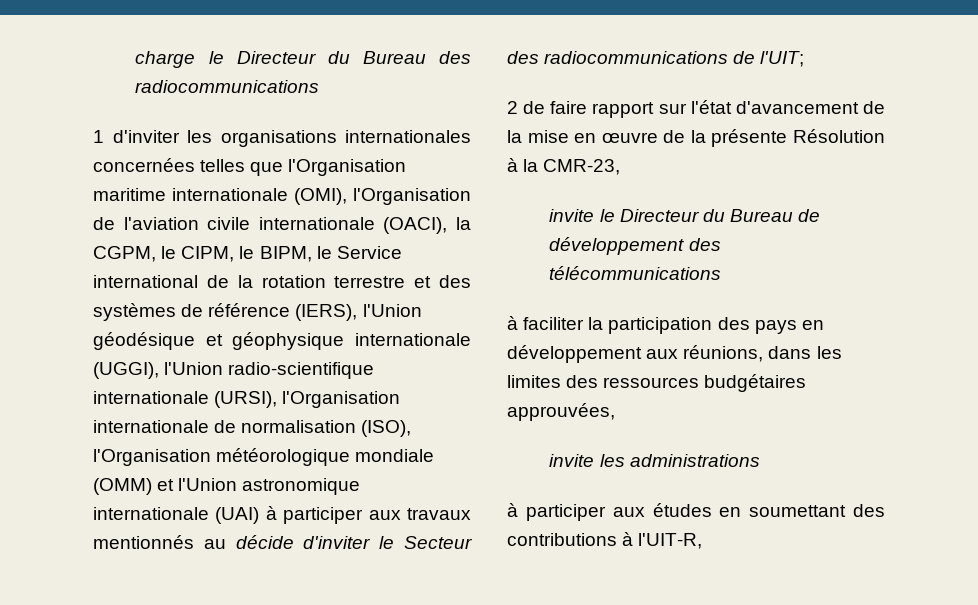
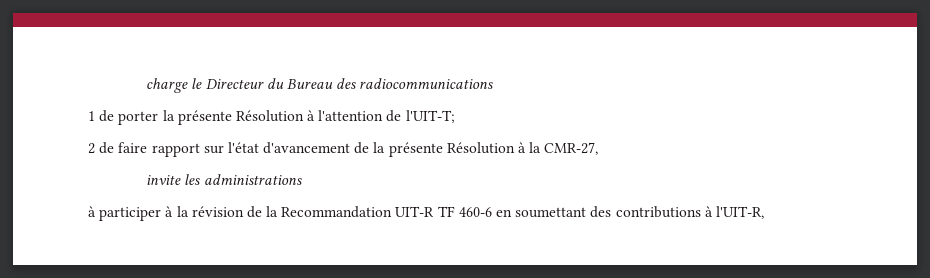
[112,130,471,147] [93,158,407,176] [93,188,471,205] [93,217,472,234] [93,246,402,262] [93,275,471,288] [93,303,422,321] [93,332,472,350] [93,362,375,379] [93,391,401,408] [93,420,412,437] [93,448,435,466] [93,478,361,495] [93,506,471,524] [93,535,473,549] [507,51,805,67] d'inviter les organisations internationales concernées telles que l'Organisation maritime internationale (OMI), l'Organisation de l'aviation civile internationale (OACI), la CGPM, le CIPM, le BIPM, le Service international de la rotation terrestre et des systèmes de référence (IERS), l'Union géodésique et géophysique internationale (UGGI), l'Union radio-scientifique internationale (URSI), l'Organisation internationale de normalisation (ISO), l'Organisation météorologique mondiale (OMM) et l'Union astronomique internationale (UAI) à participer aux travaux mentionnés au décide d'inviter le Secteur des radiocommunications de l'UIT; -> [99,110,455,125] de porter la présente Résolution à l'attention de l'UIT-T;
[527,129,885,147] [507,158,621,175] [549,209,821,222] [549,237,721,255] [549,266,722,280] [507,316,824,334] [507,345,842,363] [507,374,807,392] [507,403,615,421] mise en œuvre de la présente Résolution à la CMR-23, // invite le Directeur du Bureau de développement des télécommunications // à faciliter la participation des pays en développement aux réunions, dans les limites des ressources budgétaires approuvées, -> [388,142,599,157] présente Résolution à la CMR-27,
[612,503,712,517] aux études -> [165,206,492,218] à la révision de la Recommandation UIT-R TF 460-6

